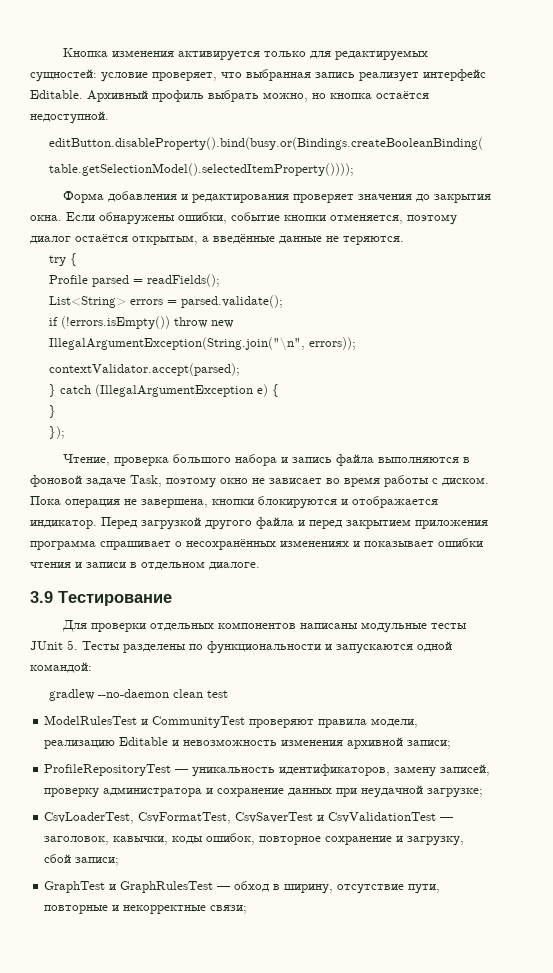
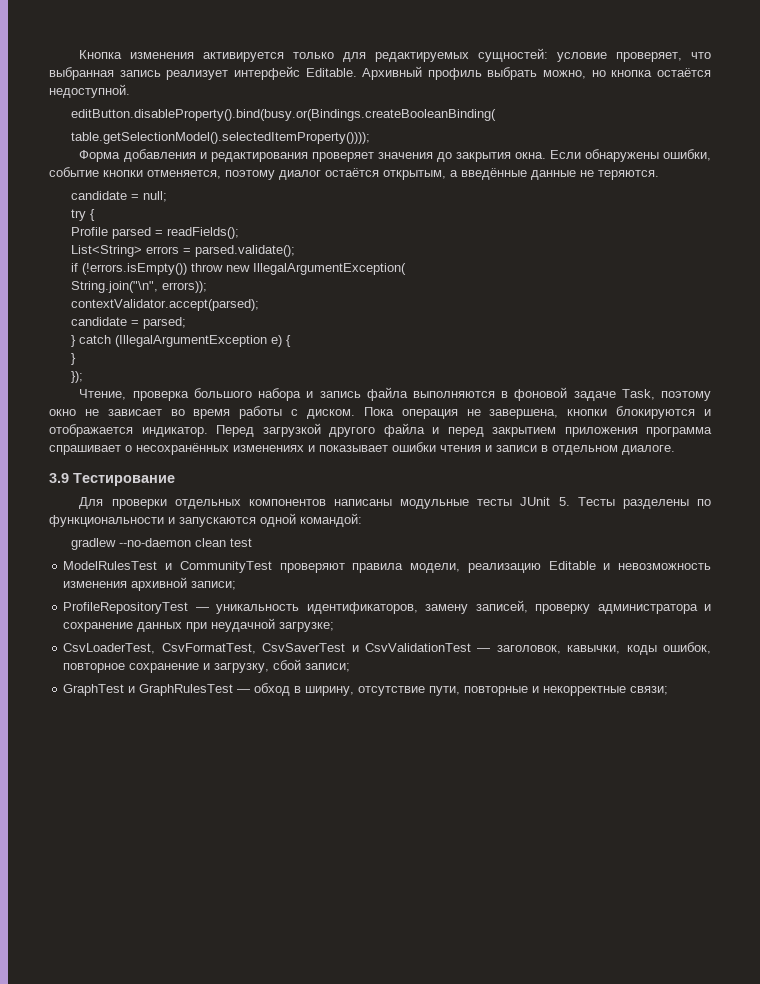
(404, 240) none -> [70,191,167,202] // candidate = null;
[49,337,306,351] IllegalArgumentException(String.join("\n", -> [252,263,406,275] [70,281,158,293] IllegalArgumentException( // String.join("\n",
(241, 369) none -> [70,317,186,329] // candidate = parsed;

